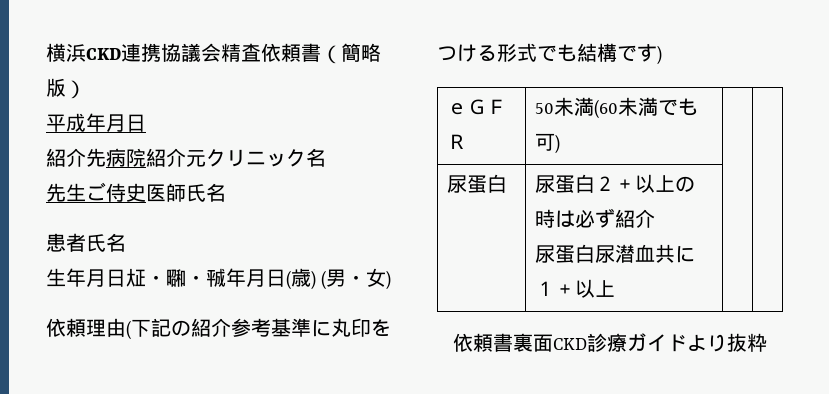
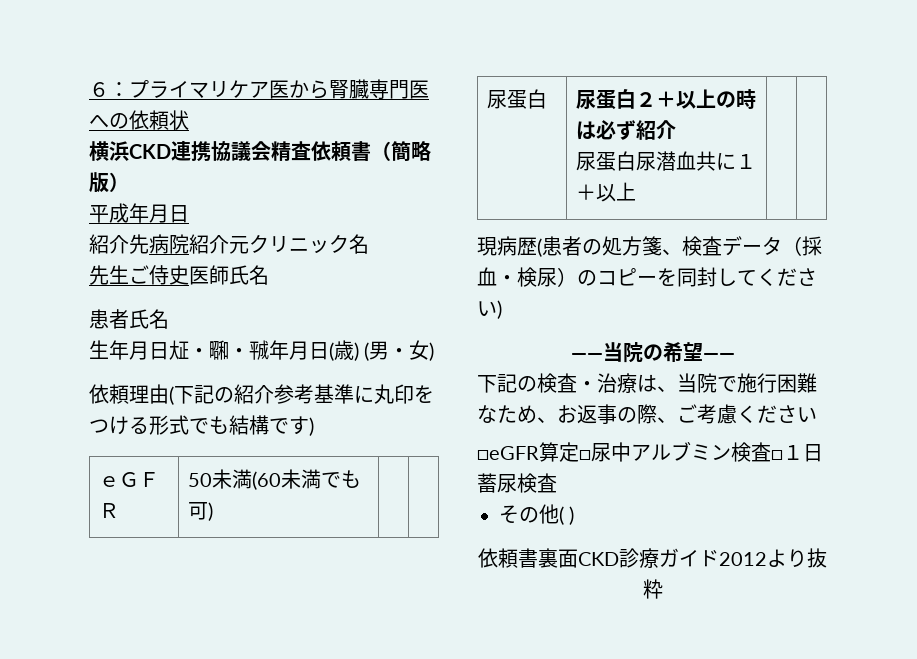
(46, 52) none -> [89,79,429,99] [89,110,189,130] ６：プライマリケア医から腎臓専門医への依頼状 //
(615, 288) none -> [477,236,822,257] [477,267,817,287] [477,300,502,319] [570,342,735,363] [477,373,817,393] [477,404,817,424] [477,441,823,462] [477,473,557,493] [499,504,575,525] // 現病歴(患者の処方箋、検査データ（採血・検尿）のコピーを同封してください) // ――当院の希望―― // 下記の検査・治療は、当院で施行困難なため、お返事の際、ご考慮ください // □eGFR算定□尿中アルブミン検査□１日蓄尿検査 // その他( )
(687, 343) none -> [719,552,767,566] 2012

